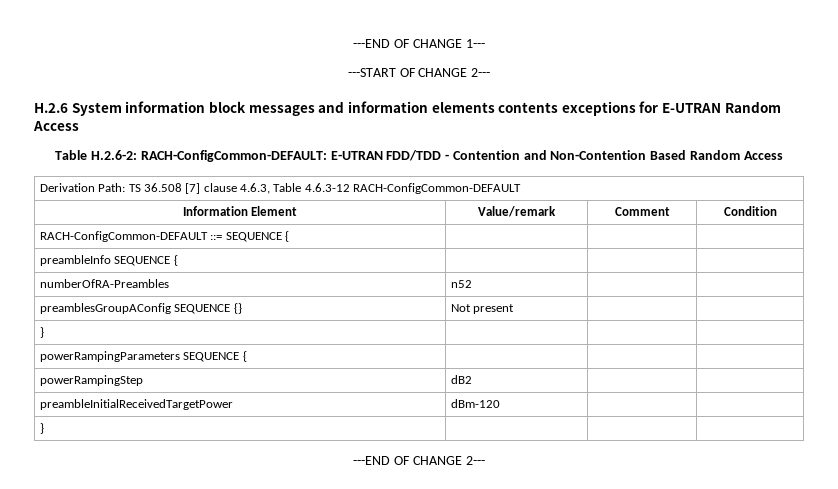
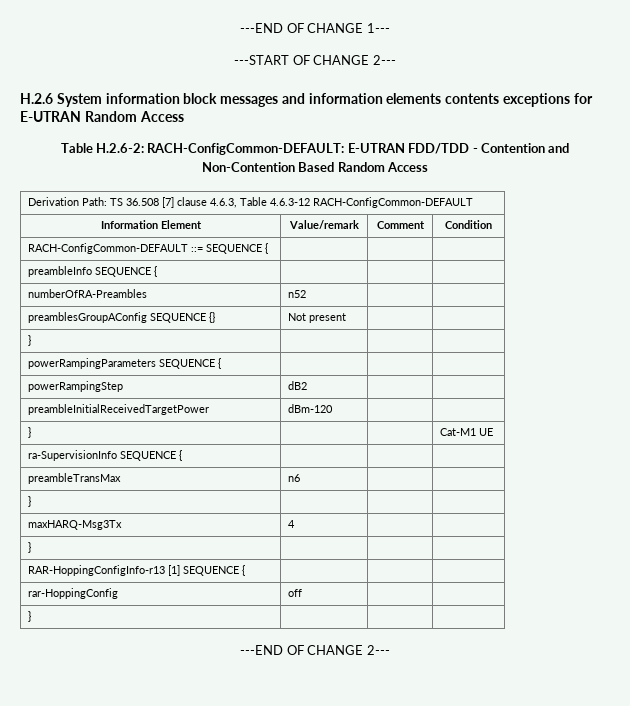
(500, 403) none -> [28,427,32,438] [440,428,494,436] [28,450,183,461] [28,473,122,484] [288,474,301,482] [28,496,32,507] [28,520,123,530] [288,520,296,528] [28,542,32,553] [28,565,246,576] [28,588,119,599] [288,589,303,597] // } | | | Cat-M1 UE // ra-SupervisionInfo SEQUENCE { | | | // preambleTransMax | n6 | | // } | | | // maxHARQ-Msg3Tx | 4 | | // } | | | // RAR-HoppingConfigInfo-r13 [1] SEQUENCE { | | | // rar-HoppingConfig | off | |

